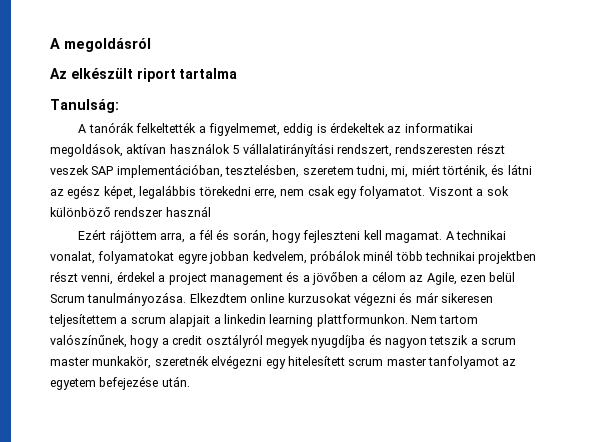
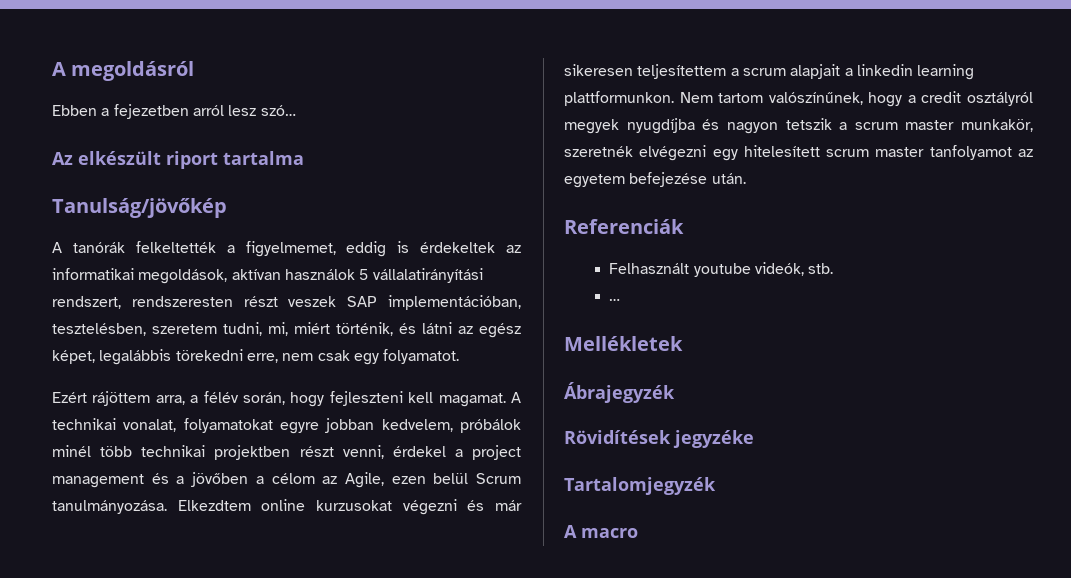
(151, 45) none -> [52,104,296,119] // Ebben a fejezetben arról lesz szó…
[50,99,119,113] Tanulság: -> [52,198,227,218] Tanulság/jövőkép
[428,186,509,196] [50,206,211,217] Viszont a sok különböző rendszer használ -> (460, 356) none
[198,229,230,240] fél és -> [203,391,239,403] félév
(190, 381) none -> [564,219,684,234] [609,262,834,277] [609,298,621,301] [564,336,683,351] [564,382,675,403] [564,430,754,448] [564,477,716,495] [564,525,638,538] // Referenciák // Felhasznált youtube videók, stb. // … // Mellékletek // Ábrajegyzék // Rövidítések jegyzéke // Tartalomjegyzék // A macro

